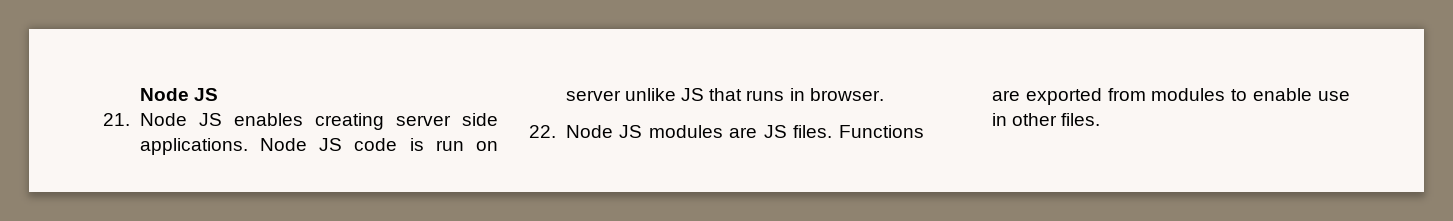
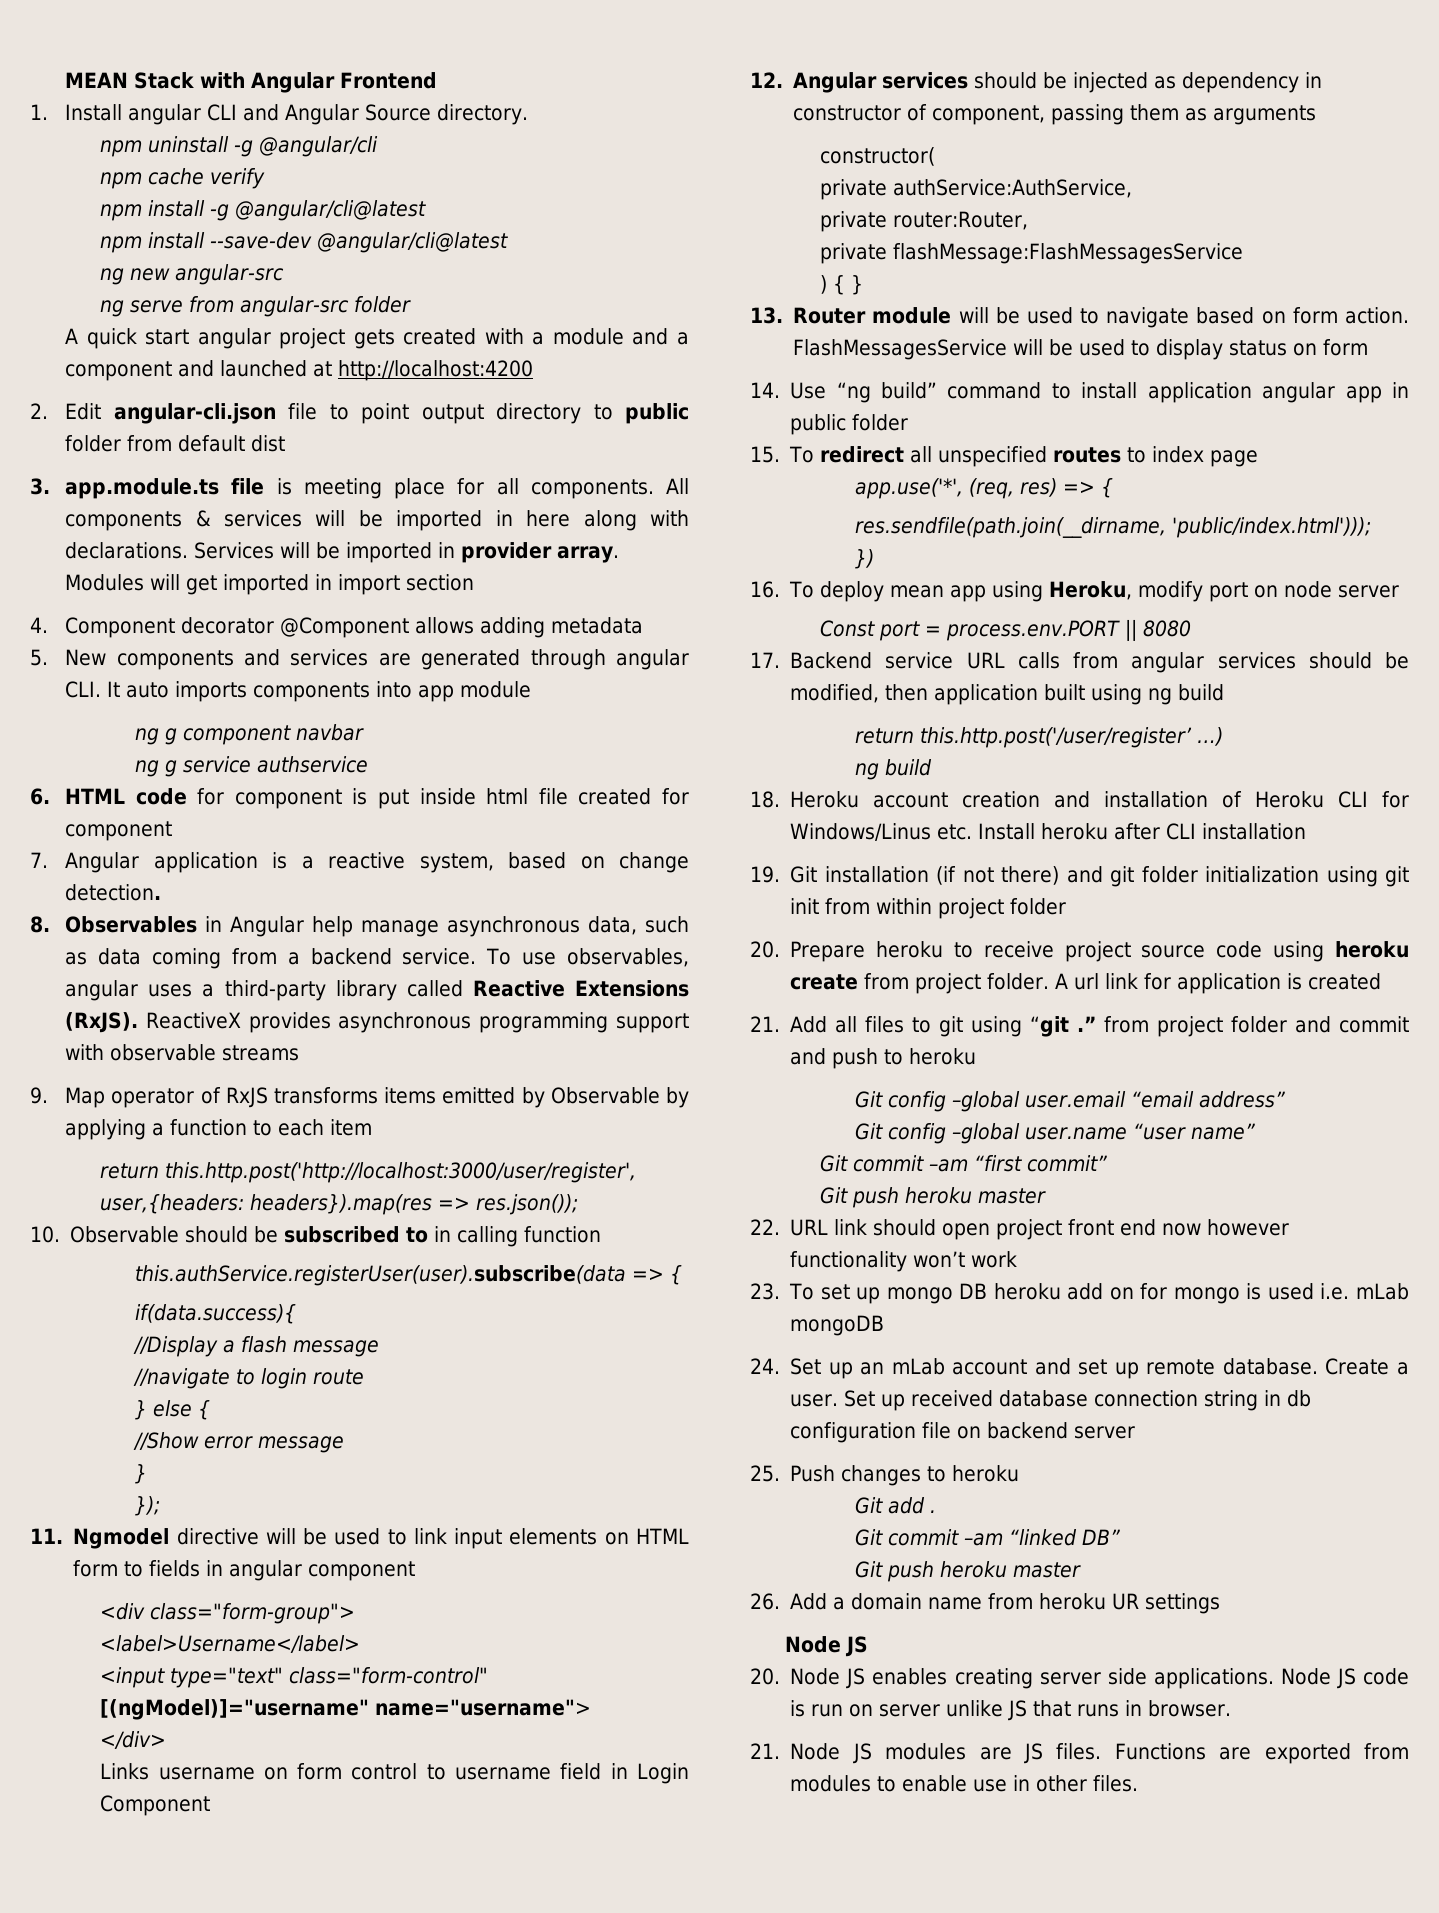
(139, 94) none -> [65,72,438,93] [30,104,529,125] [100,136,379,157] [100,168,266,189] [100,200,427,221] [100,232,509,253] [100,264,285,285] [100,296,412,317] [65,328,689,349] [65,360,534,381] [30,403,689,424] [65,435,286,452] [30,478,689,499] [65,510,689,531] [65,542,620,563] [65,574,475,595] [30,617,644,638] [30,649,689,670] [65,681,532,702] [135,724,365,745] [135,756,369,777] [30,788,689,809] [65,821,173,841] [30,852,689,873] [65,884,162,901] [30,916,689,937] [65,948,689,969] [65,980,689,1001] [65,1012,689,1033] [65,1044,300,1061] [30,1087,689,1108] [65,1119,373,1140] [100,1162,637,1183] [100,1194,579,1215] [30,1226,602,1247] [135,1265,683,1286] [135,1304,297,1324] [133,1336,380,1357] [133,1368,365,1389] [135,1400,211,1420] [133,1432,345,1453] [135,1464,148,1484] [135,1496,161,1516] [30,1528,689,1549] [73,1560,416,1581] [100,1603,356,1624] [100,1635,361,1653] [100,1667,489,1688] [100,1699,592,1720] [100,1731,167,1749] [100,1763,689,1784] [100,1795,211,1816] [750,72,1323,93] [793,104,1317,125] [820,147,936,166] [820,179,1133,200] [820,211,1029,232] [820,243,1244,264] [820,275,864,295] [750,307,1409,328] [793,339,1369,360] [750,382,1409,403] [790,414,909,435] [750,446,1259,467] [855,478,1114,499] [855,517,1372,538] [855,549,875,569] [750,581,1400,602] [820,619,1192,641] [750,652,1409,673] [790,684,1225,705] [855,727,1224,748] [855,759,933,780] [750,791,1409,808] [790,823,1307,841] [750,866,1409,887] [790,898,1067,919] [750,941,1409,962] [790,973,1382,994] [750,1016,1409,1037] [790,1048,977,1069] [855,1091,1286,1112] [855,1123,1256,1144] [820,1155,1108,1172] [820,1187,1047,1208] [750,1219,1290,1240] [790,1251,1018,1272] [750,1283,1409,1304] [790,1315,885,1336] [750,1358,1409,1379] [790,1390,1312,1411] [790,1422,1136,1443] [750,1465,1020,1486] [855,1497,937,1514] [855,1529,1121,1546] [855,1561,1082,1582] [750,1593,1221,1614] MEAN Stack with Angular Frontend // 1. Install angular CLI and Angular Source directory. // npm uninstall -g @angular/cli // npm cache verify // npm install -g @angular/cli@latest // npm install --save-dev @angular/cli@latest // ng new angular-src // ng serve from angular-src folder // A quick start angular project gets created with a module and a component and launched at http://localhost:4200 // 2. Edit angular-cli.json file to point output directory to public folder from default dist // 3. app.module.ts file is meeting place for all components. All components & services will be imported in here along with declarations. Services will be imported in provider array. Modules will get imported in import section // 4. Component decorator @Component allows adding metadata // 5. New components and services are generated through angular CLI. It auto imports components into app module // ng g component navbar // ng g service authservice // 6. HTML code for component is put inside html file created for component // 7. Angular application is a reactive system, based on change detection. // 8. Observables in Angular help manage asynchronous data, such as data coming from a backend service. To use observables, angular uses a third-party library called Reactive Extensions (RxJS). ReactiveX provides asynchronous programming support with observable streams // 9. Map operator of RxJS transforms items emitted by Observable by applying a function to each item // return this.http.post('http://localhost:3000/user/register', user,{headers: headers}).map(res => res.json()); // 10. Observable should be subscribed to in calling function // this.authService.registerUser(user).subscribe(data => { // if(data.success){ // //Display a flash message // //navigate to login route // } else { // //Show error message // } // }); // 11. Ngmodel directive will be used to link input elements on HTML form to fields in angular component // <div class="form-group"> // <label>Username</label> // <input type="text" class="form-control" [(ngModel)]="username" name="username"> // </div> // Links username on form control to username field in Login Component // 12. Angular services should be injected as dependency in constructor of component, passing them as arguments // constructor( // private authService:AuthService, // private router:Router, // private flashMessage:FlashMessagesService // ) { } // 13. Router module will be used to navigate based on form action. FlashMessagesService will be used to display status on form // 14. Use “ng build” command to install application angular app in public folder // 15. To redirect all unspecified routes to index page // app.use('*', (req, res) => { // res.sendfile(path.join(__dirname, 'public/index.html'))); // }) // 16. To deploy mean app using Heroku, modify port on node server // Const port = process.env.PORT || 8080 // 17. Backend service URL calls from angular services should be modified, then application built using ng build // return this.http.post('/user/register’ …) // ng build // 18. Heroku account creation and installation of Heroku CLI for Windows/Linus etc. Install heroku after CLI installation // 19. Git installation (if not there) and git folder initialization using git init from within project folder // 20. Prepare heroku to receive project source code using heroku create from project folder. A url link for application is created // 21. Add all files to git using “git .” from project folder and commit and push to heroku // Git config –global user.email “email address” // Git config –global user.name “user name” // Git commit –am “first commit” // Git push heroku master // 22. URL link should open project front end now however functionality won’t work // 23. To set up mongo DB heroku add on for mongo is used i.e. mLab mongoDB // 24. Set up an mLab account and set up remote database. Create a user. Set up received database connection string in db configuration file on backend server // 25. Push changes to heroku // Git add . // Git commit –am “linked DB” // Git push heroku master // 26. Add a domain name from heroku UR settings //
[103,113,130,126] 21. -> [750,1668,780,1685] 20.
[529,125,556,138] 22. -> [750,1743,780,1759] 21.

